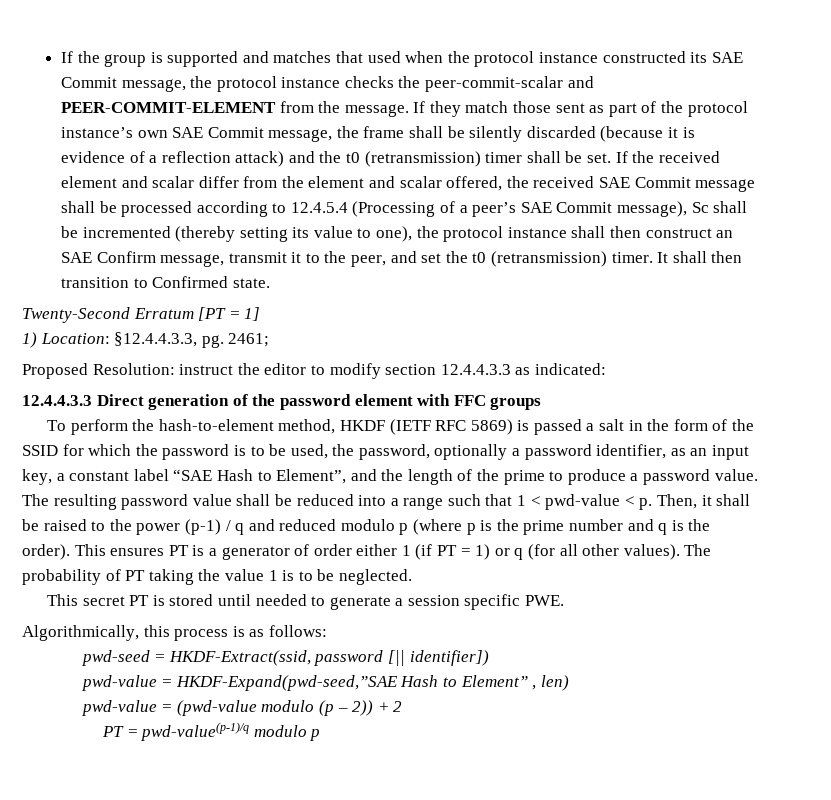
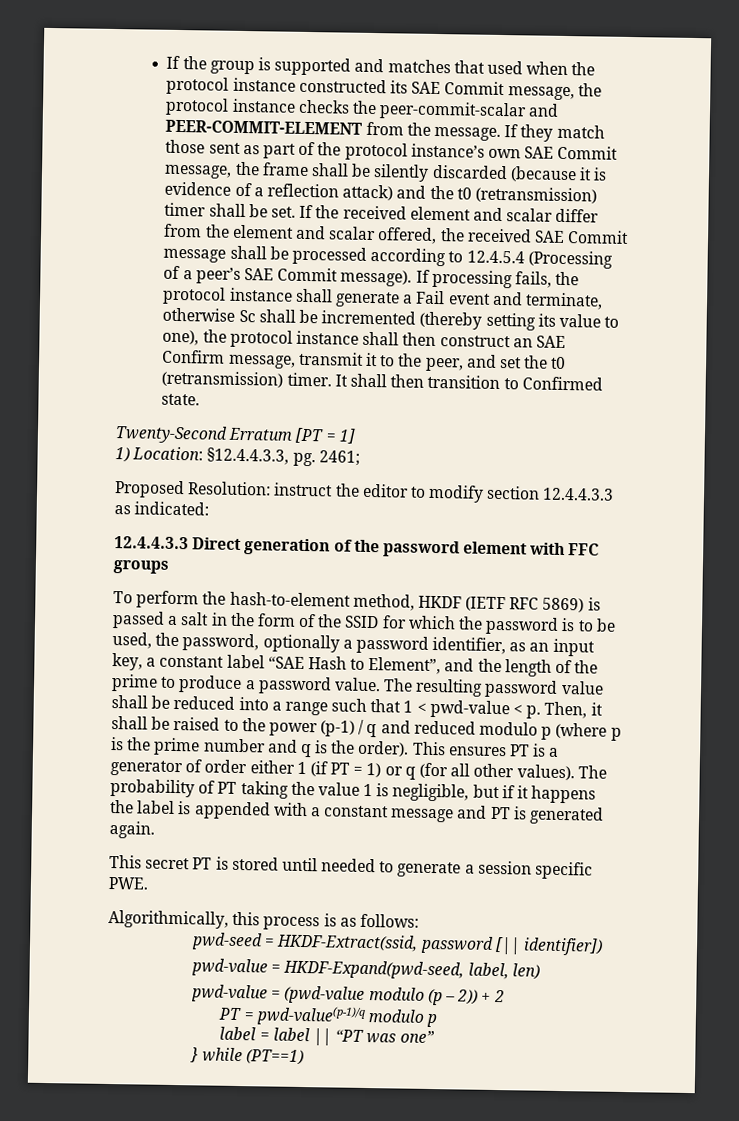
[617,201,688,217] message), -> [340,269,580,289] [162,286,603,310] [162,307,236,322] message). If processing fails, the protocol instance shall generate a Fail event and terminate, otherwise
[298,569,412,585] to be neglected. -> [392,783,597,804] [110,800,605,825] [109,820,155,839] negligible, but if it happens the label is appended with a constant message and PT is generated again.
[175,675,537,691] HKDF-Expand(pwd-seed,”SAE Hash to Element” , -> [283,959,509,980] HKDF-Expand(pwd-seed, label,
(321, 735) none -> [219,1026,435,1046] [190,1047,305,1066] // label = label || “PT was one” // } while (PT==1)

